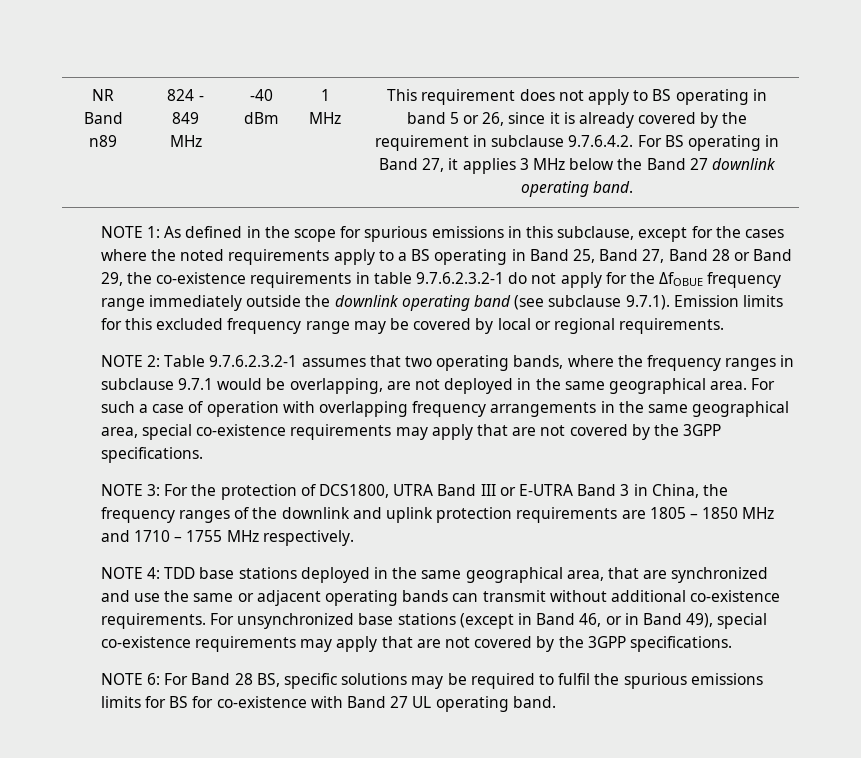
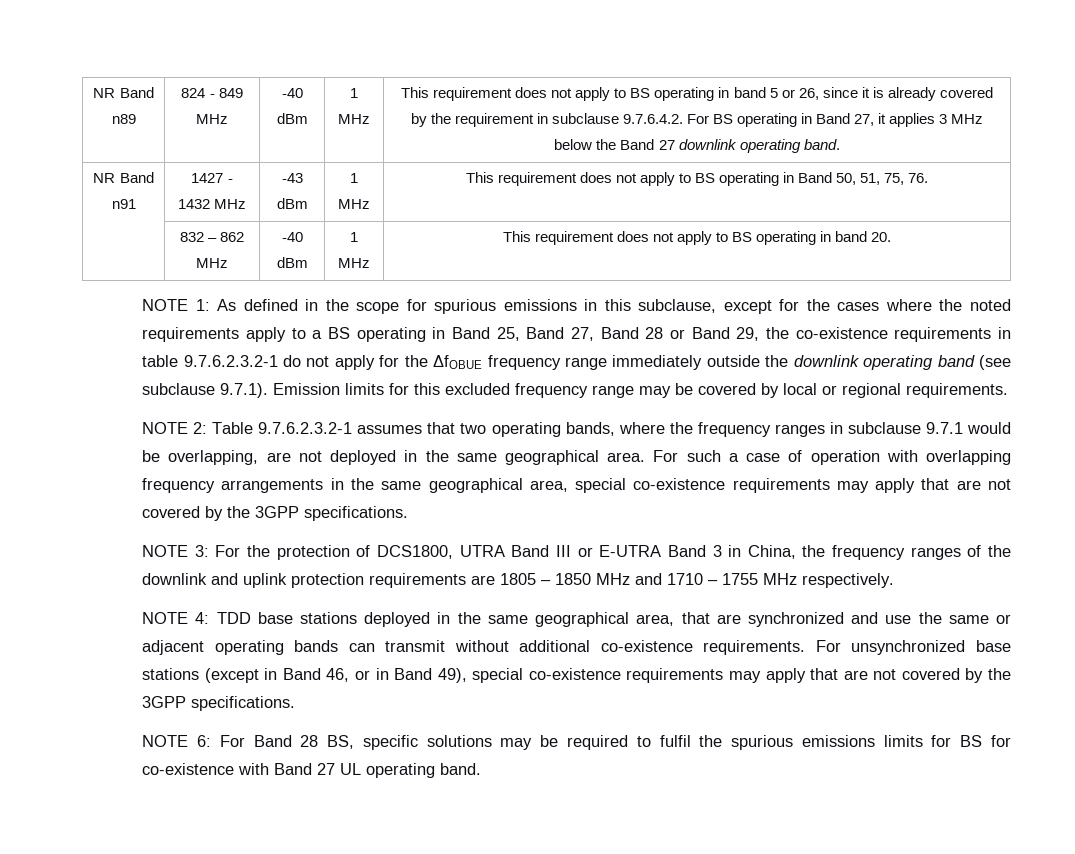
(634, 187) none -> [93,172,154,183] [111,199,136,209] [191,173,233,183] [177,199,247,209] [281,173,303,183] [276,198,308,209] [350,173,358,183] [338,199,370,209] [465,172,929,186] [179,232,245,242] [196,258,228,268] [281,232,303,242] [276,257,308,268] [350,232,358,242] [338,258,370,268] [502,231,892,245] // NR Band n91 | 1427 - 1432 MHz | -43 dBm | 1 MHz | This requirement does not apply to BS operating in Band 50, 51, 75, 76. // | 832 – 862 MHz | -40 dBm | 1 MHz | This requirement does not apply to BS operating in band 20.

